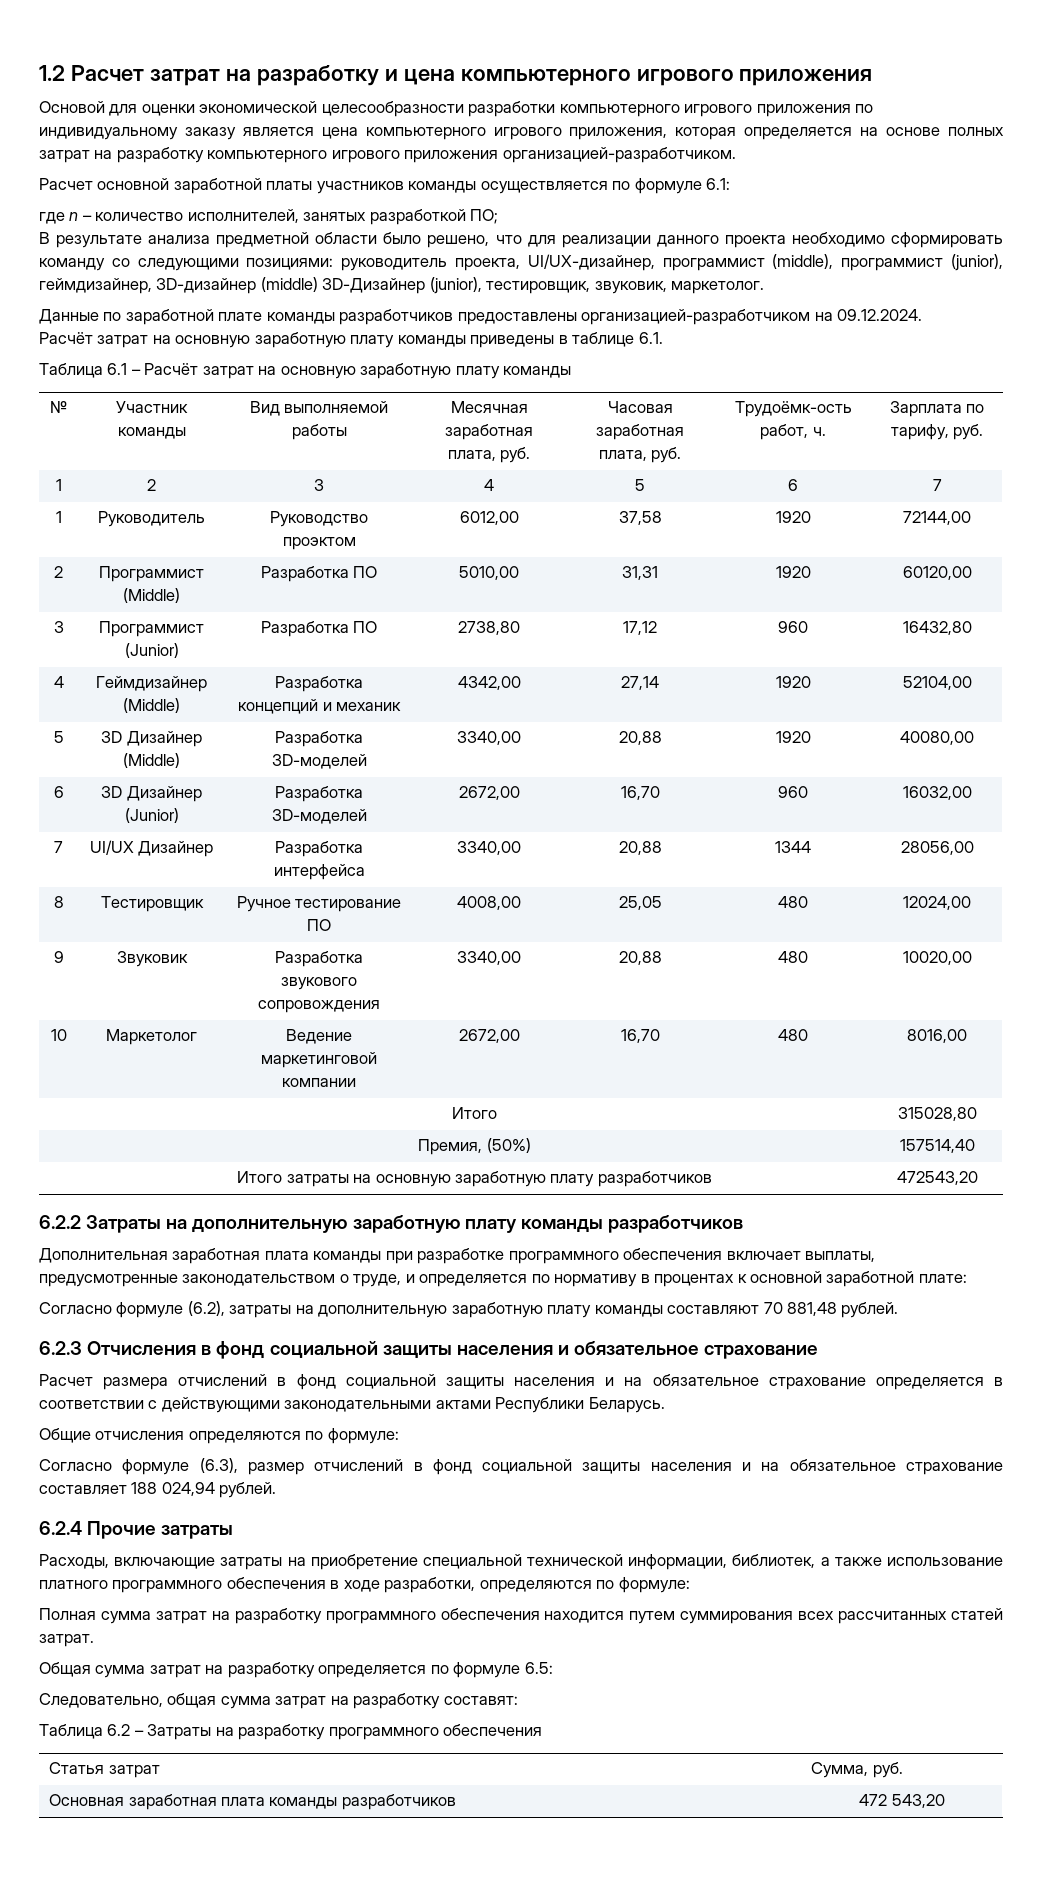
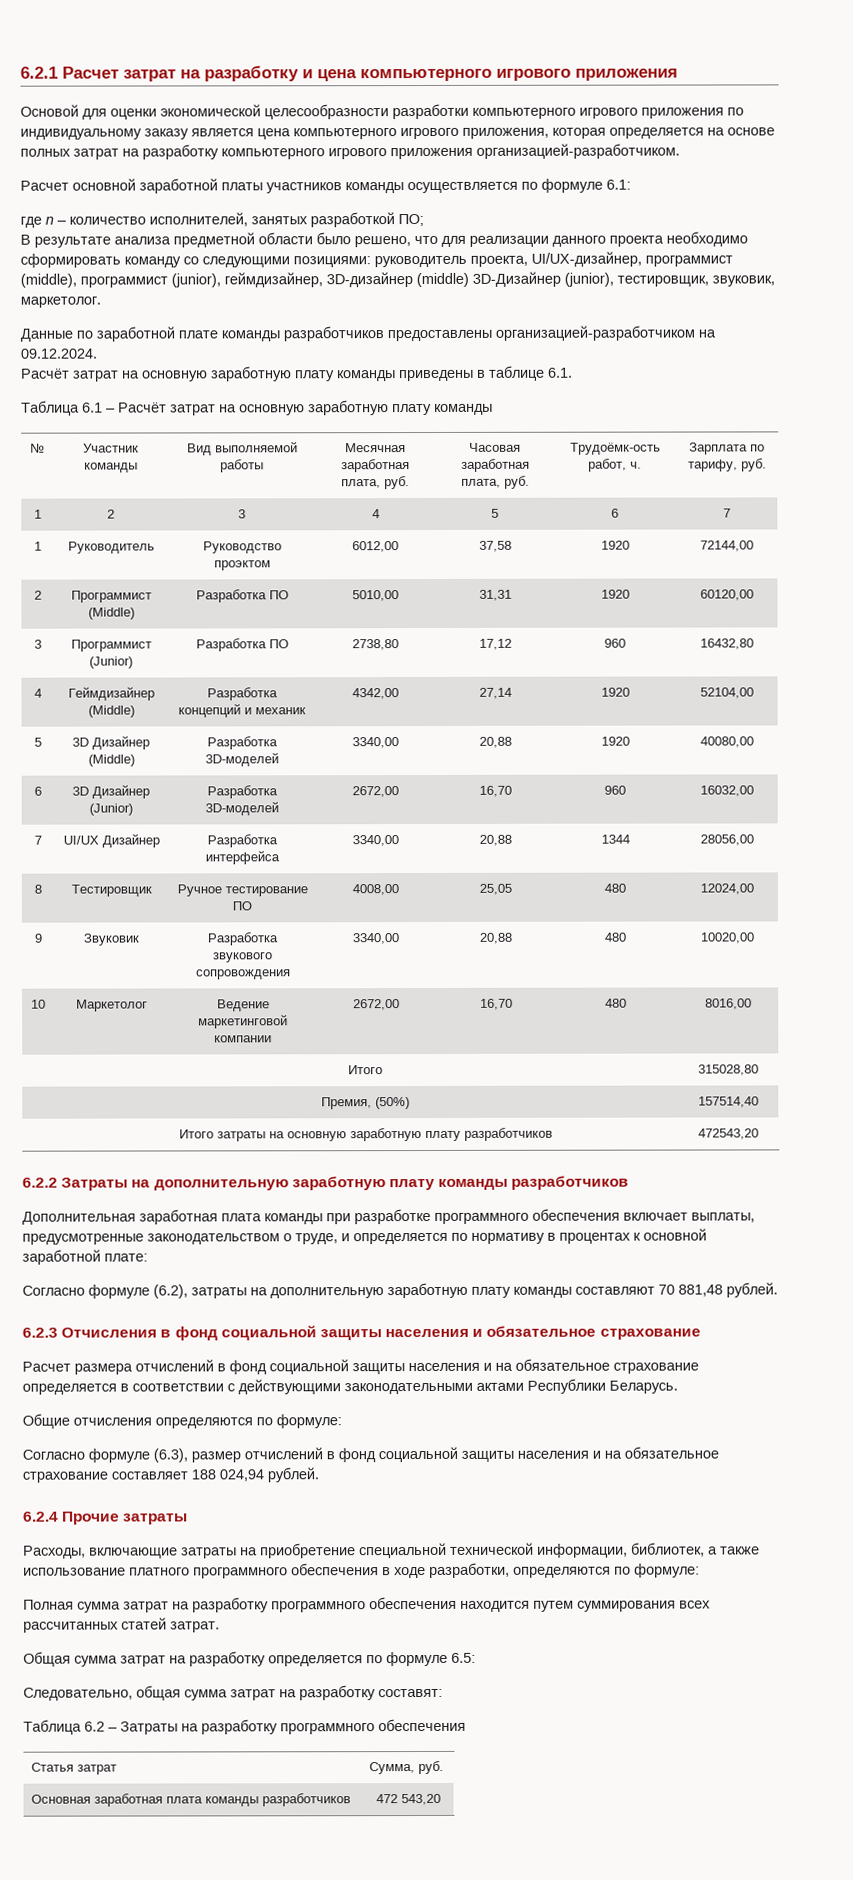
[39,65,65,81] 1.2 -> [20,66,58,79] 6.2.1

